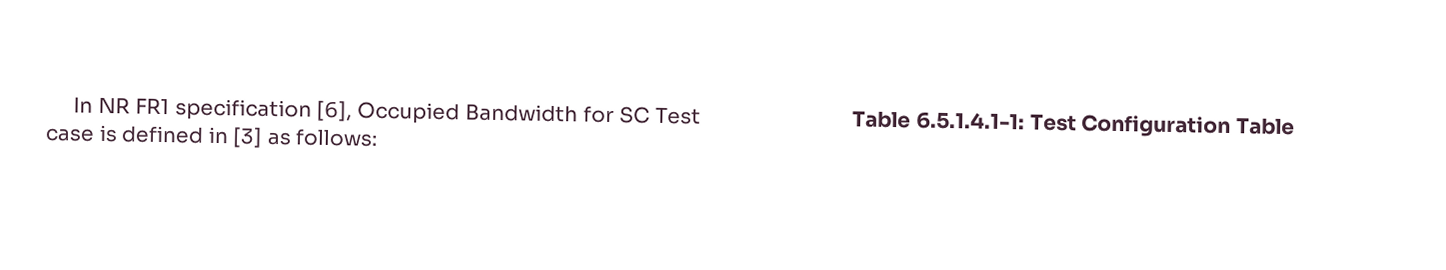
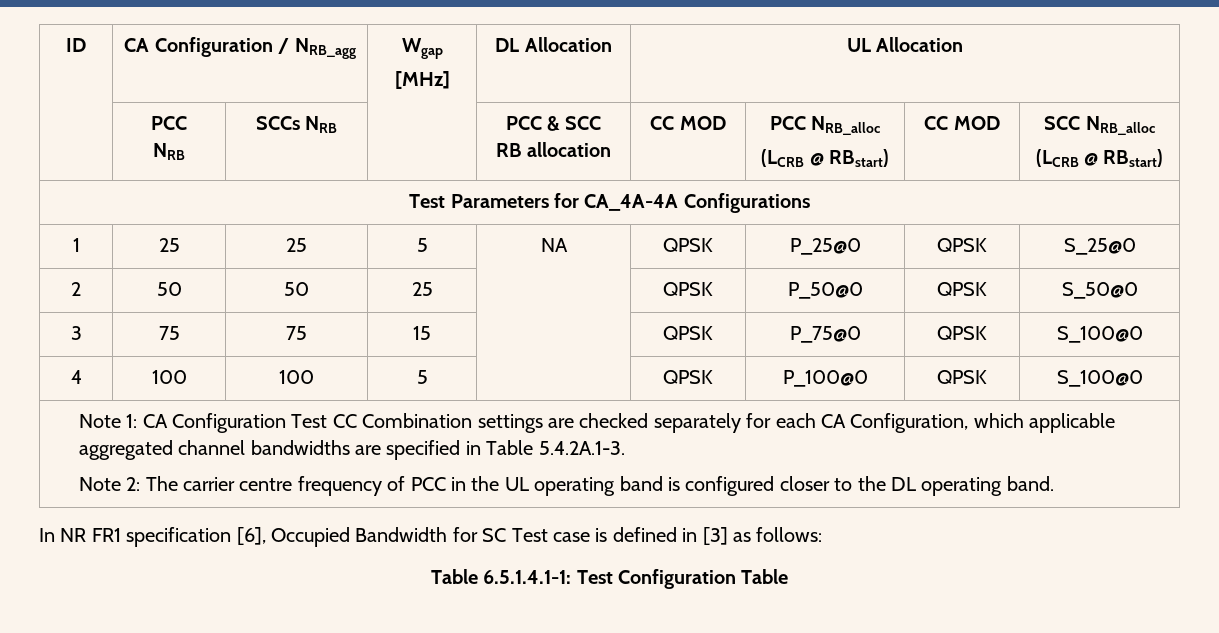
(72, 105) none -> [66,38,86,52] [124,37,356,59] [401,38,443,59] [394,71,450,89] [495,37,612,52] [846,37,964,52] [151,116,187,130] [153,143,185,160] [255,116,338,133] [505,116,602,131] [495,142,612,157] [650,116,726,130] [769,116,881,135] [761,149,889,167] [924,116,1000,130] [1044,116,1155,135] [1035,149,1164,167] [409,193,810,213] [72,238,80,252] [158,238,180,252] [286,238,307,252] [416,238,428,252] [540,238,568,252] [663,238,713,252] [789,238,861,255] [937,238,987,252] [1063,238,1136,255] [71,282,81,296] [156,282,182,296] [284,282,309,296] [411,282,433,296] [663,282,713,296] [787,282,863,299] [937,282,987,296] [1061,282,1138,299] [70,326,82,340] [158,326,180,340] [286,326,307,340] [413,326,431,340] [663,326,713,340] [789,326,861,343] [937,326,987,340] [1056,326,1143,343] [70,370,82,384] [151,370,187,384] [279,370,314,384] [416,370,428,384] [663,370,713,384] [782,370,868,387] [937,370,987,384] [1056,370,1143,387] [78,413,1116,433] [78,440,625,460] [78,476,1054,496] ID | CA Configuration / NRB_agg | Wgap // [MHz] | DL Allocation | UL Allocation // | PCC // NRB | SCCs NRB | | PCC & SCC // RB allocation | CC MOD | PCC NRB_alloc // (LCRB @ RBstart) | CC MOD | SCC NRB_alloc // (LCRB @ RBstart) // Test Parameters for CA_4A-4A Configurations // 1 | 25 | 25 | 5 | NA | QPSK | P_25@0 | QPSK | S_25@0 // 2 | 50 | 50 | 25 | | QPSK | P_50@0 | QPSK | S_50@0 // 3 | 75 | 75 | 15 | | QPSK | P_75@0 | QPSK | S_100@0 // 4 | 100 | 100 | 5 | | QPSK | P_100@0 | QPSK | S_100@0 // Note 1: CA Configuration Test CC Combination settings are checked separately for each CA Configuration, which applicable aggregated channel bandwidths are specified in Table 5.4.2A.1-3. // Note 2: The carrier centre frequency of PCC in the UL operating band is configured closer to the DL operating band. //

